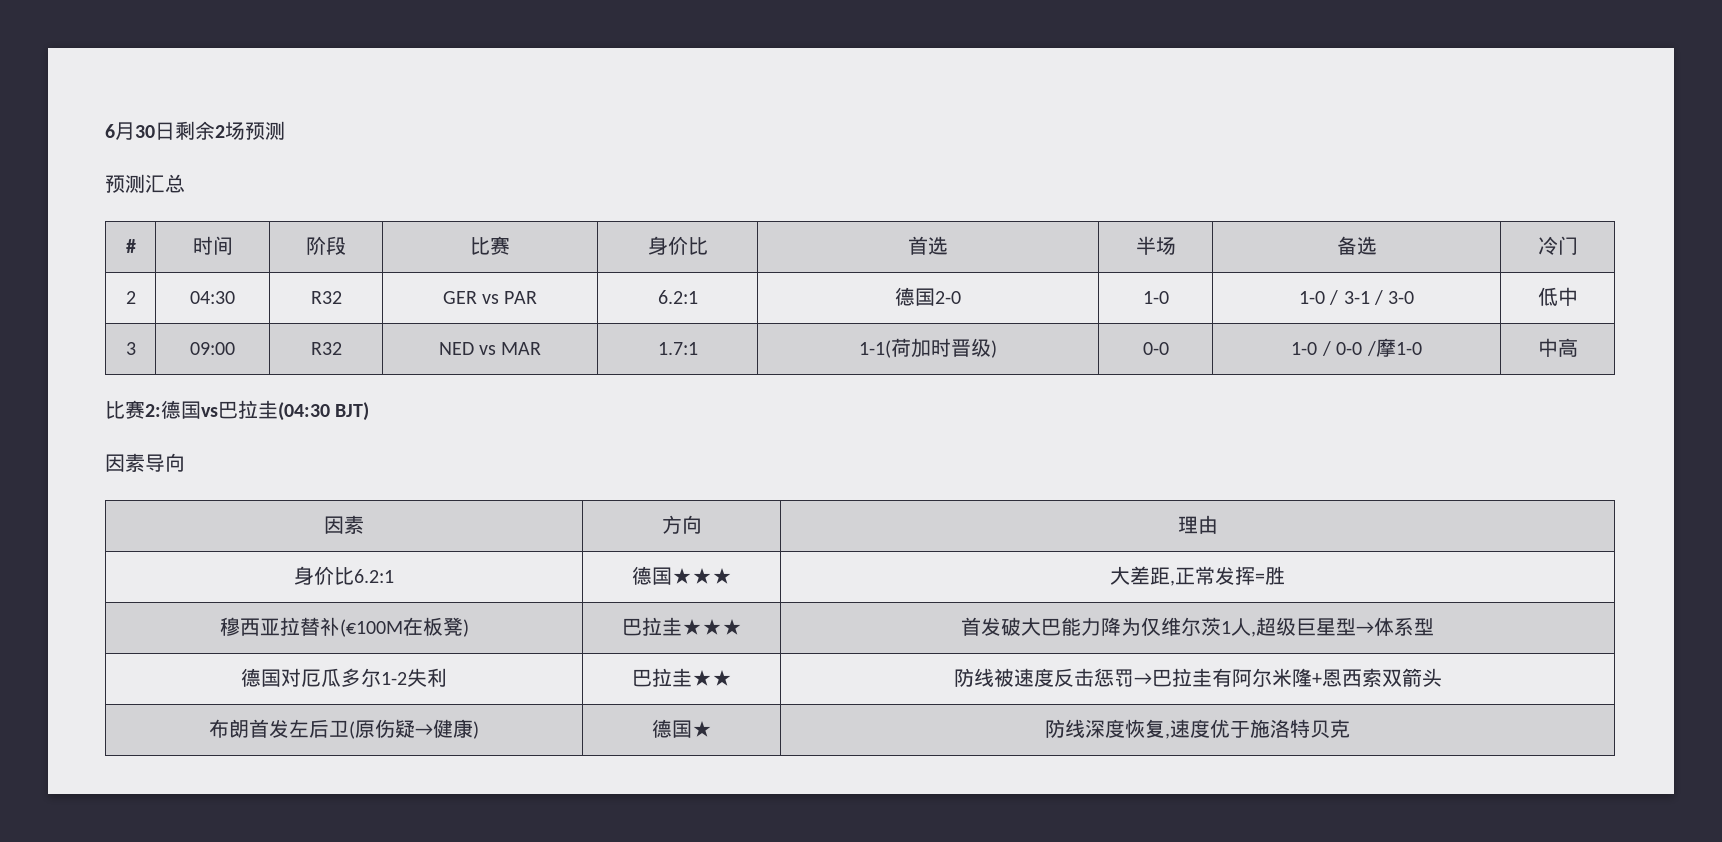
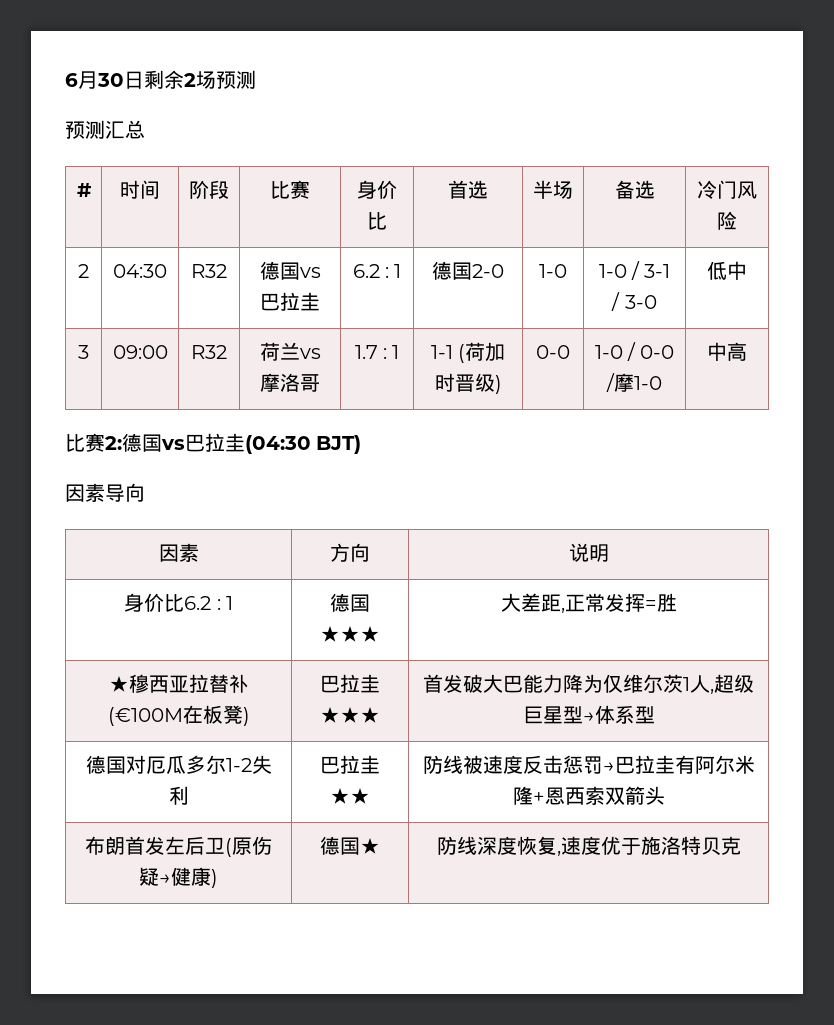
(1578, 245) none -> [737,181,757,199] [717,211,737,230] 风险
[442,291,538,304] [657,290,698,304] GER vs PAR | 6.2:1 -> [259,261,321,280] [260,292,320,311] [352,264,402,278] 德国vs巴拉圭 | 6.2 : 1
[438,342,542,355] [657,342,698,355] [859,340,891,358] NED vs MAR | 1.7:1 | 1-1( -> [259,342,321,361] [260,373,320,392] [354,345,400,359] [430,344,466,363] 荷兰vs摩洛哥 | 1.7 : 1 | 1-1 (
[1177,515,1218,534] [294,566,394,585] 理由 // 身价比6.2:1 -> [568,543,609,562] [124,593,233,612] 说明 // 身价比6.2 : 1
(1285, 575) none -> [108,676,129,692] ★

